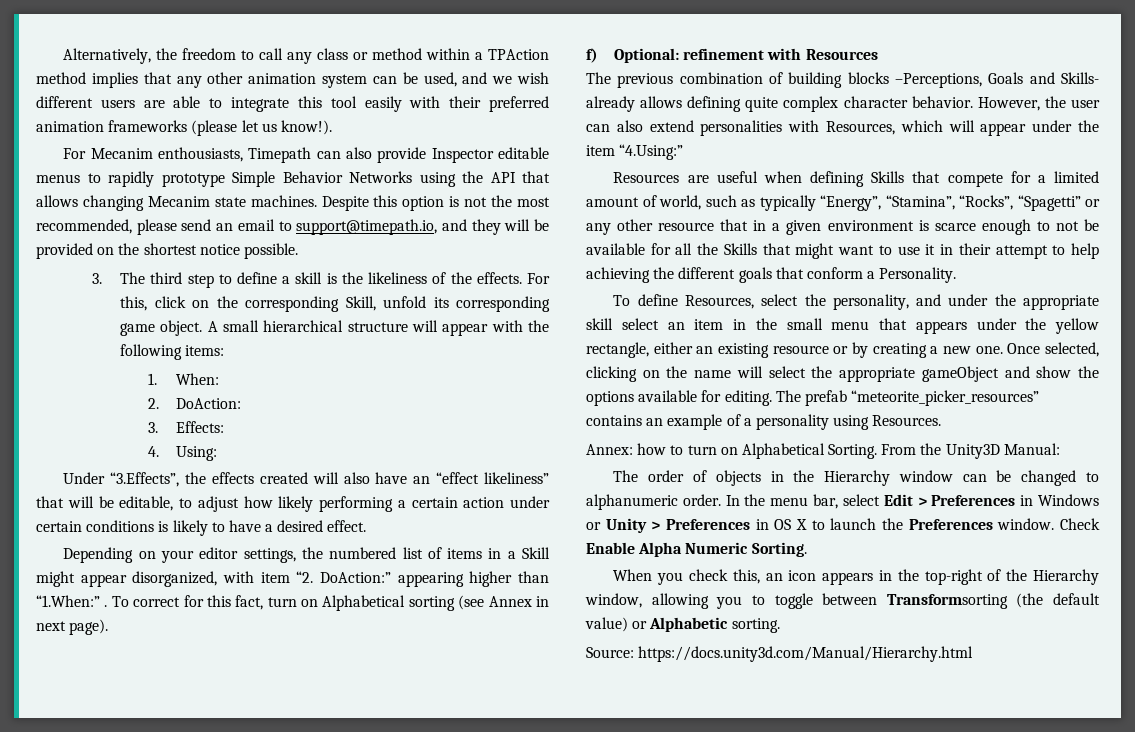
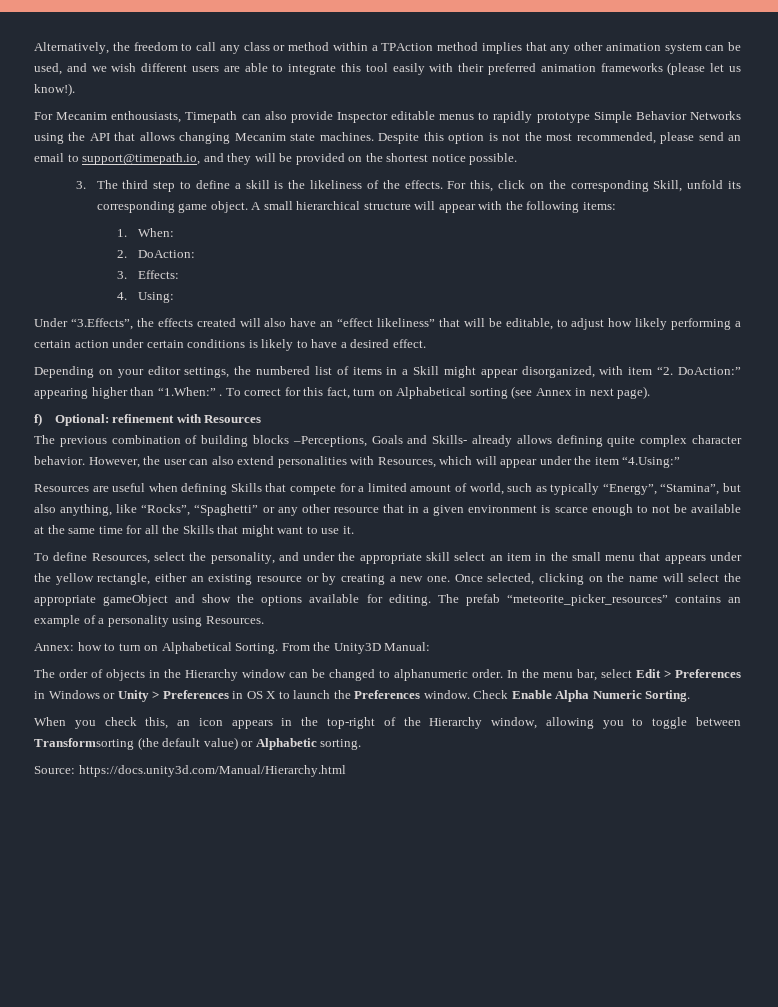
[959,195,1081,211] “Rocks”, “Spagetti” -> [723,483,741,492] [34,504,259,516] but also anything, like “Rocks”, “Spaghetti”
(645, 249) none -> [34,525,123,534] at the same time
[925,243,1099,259] [586,267,957,283] it in their attempt to help achieving the different goals that conform a Personality. -> [342,526,354,534] it.

